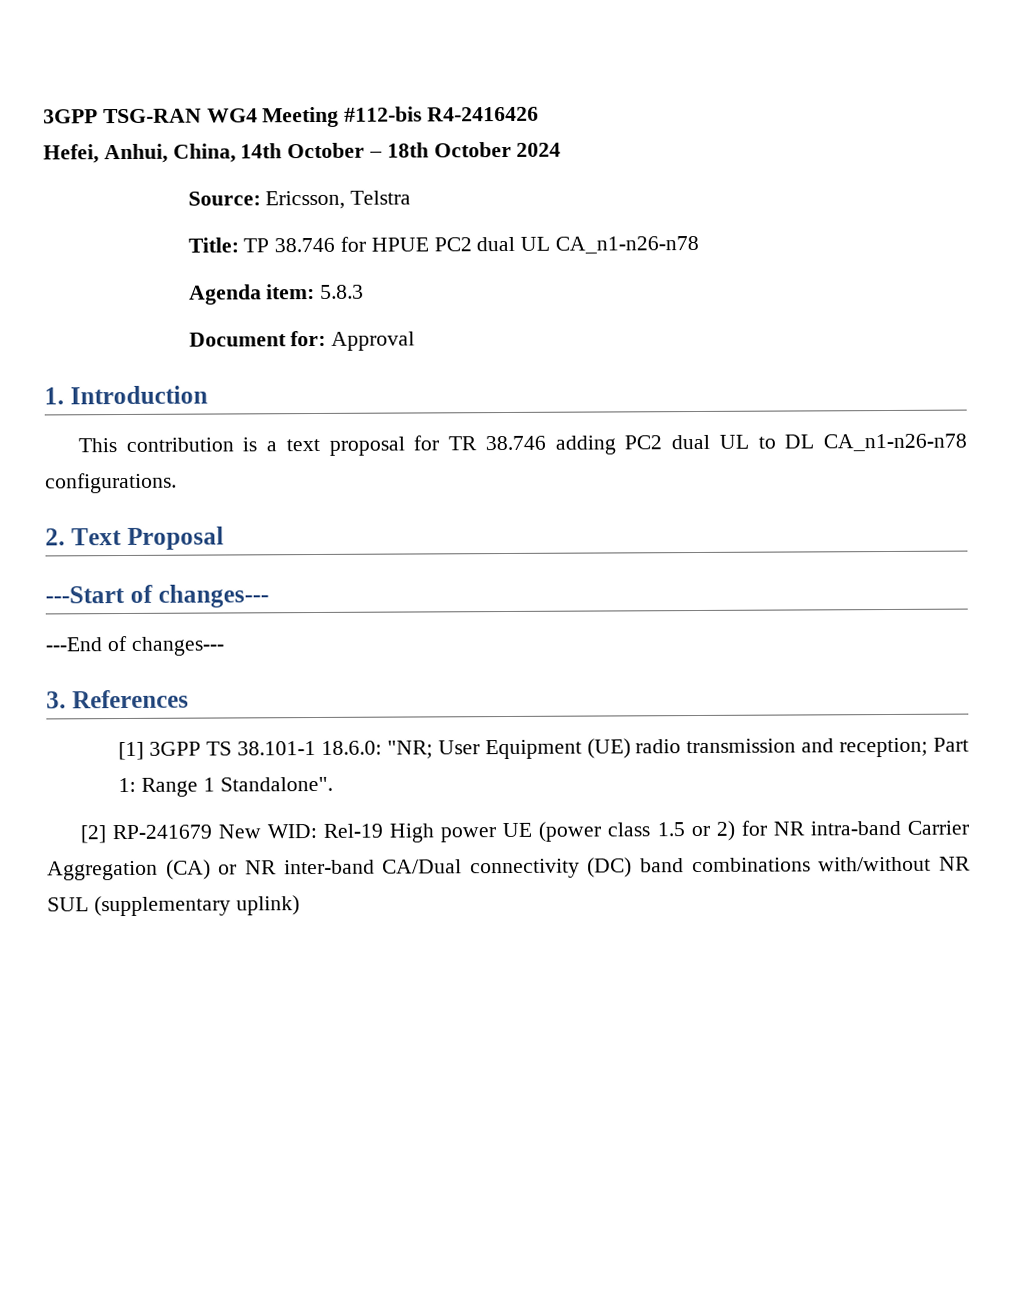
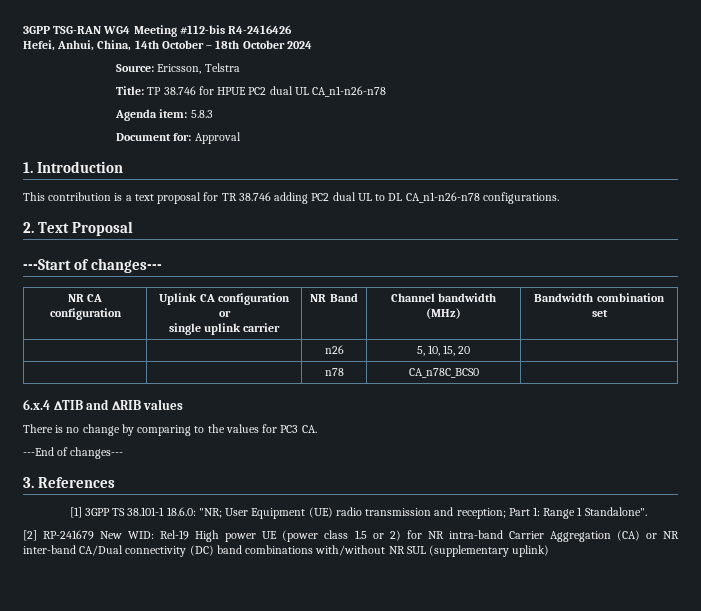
(269, 596) none -> [67,294,103,302] [49,308,122,320] [159,293,290,305] [218,310,231,317] [168,323,281,335] [310,293,358,302] [390,293,497,302] [426,308,461,319] [534,293,665,302] [591,310,608,317] [324,345,344,354] [416,345,471,356] [324,368,344,376] [408,368,479,378] [23,399,184,410] [23,424,317,436] // NR CA configuration | Uplink CA configuration or // single uplink carrier | NR Band | Channel bandwidth (MHz) | Bandwidth combination set // | | n26 | 5, 10, 15, 20 | // | | n78 | CA_n78C_BCS0 | // 6.x.4 ∆TIB and ∆RIB values // There is no change by comparing to the values for PC3 CA.

